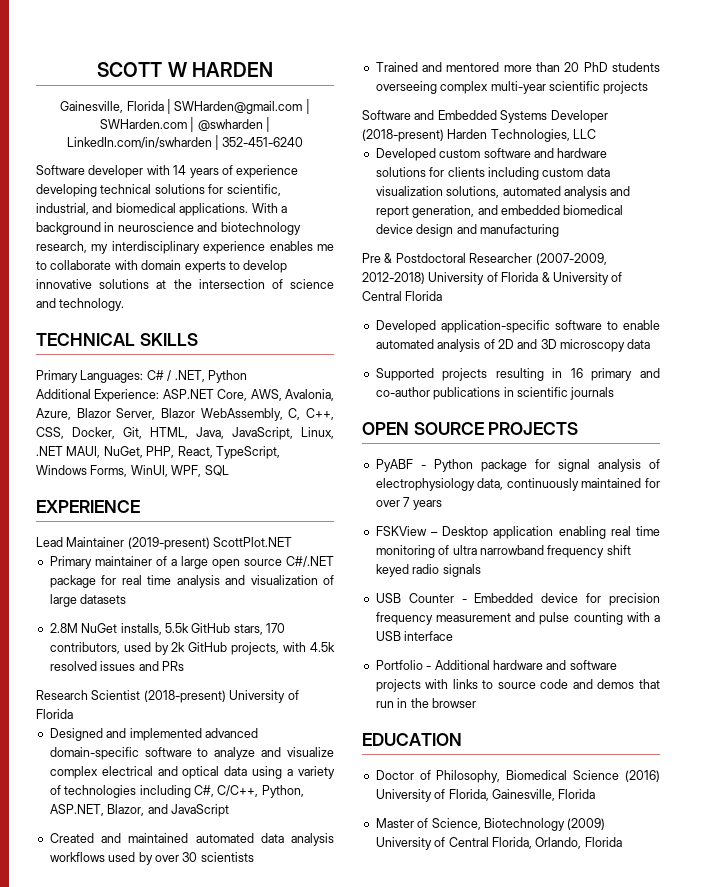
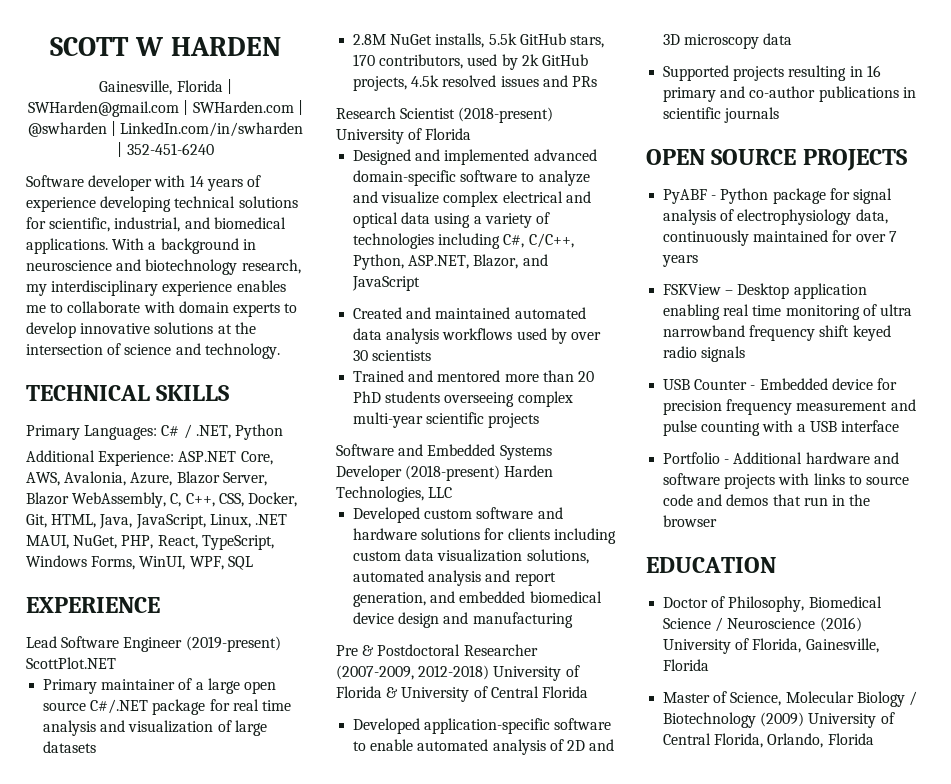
[66,537,125,547] Maintainer -> [61,636,183,652] Software Engineer
[283,642,307,652] with -> (408, 83) none
(620, 775) none -> [715,617,816,632] / Neuroscience
(481, 824) none -> [785,691,917,707] Molecular Biology /

